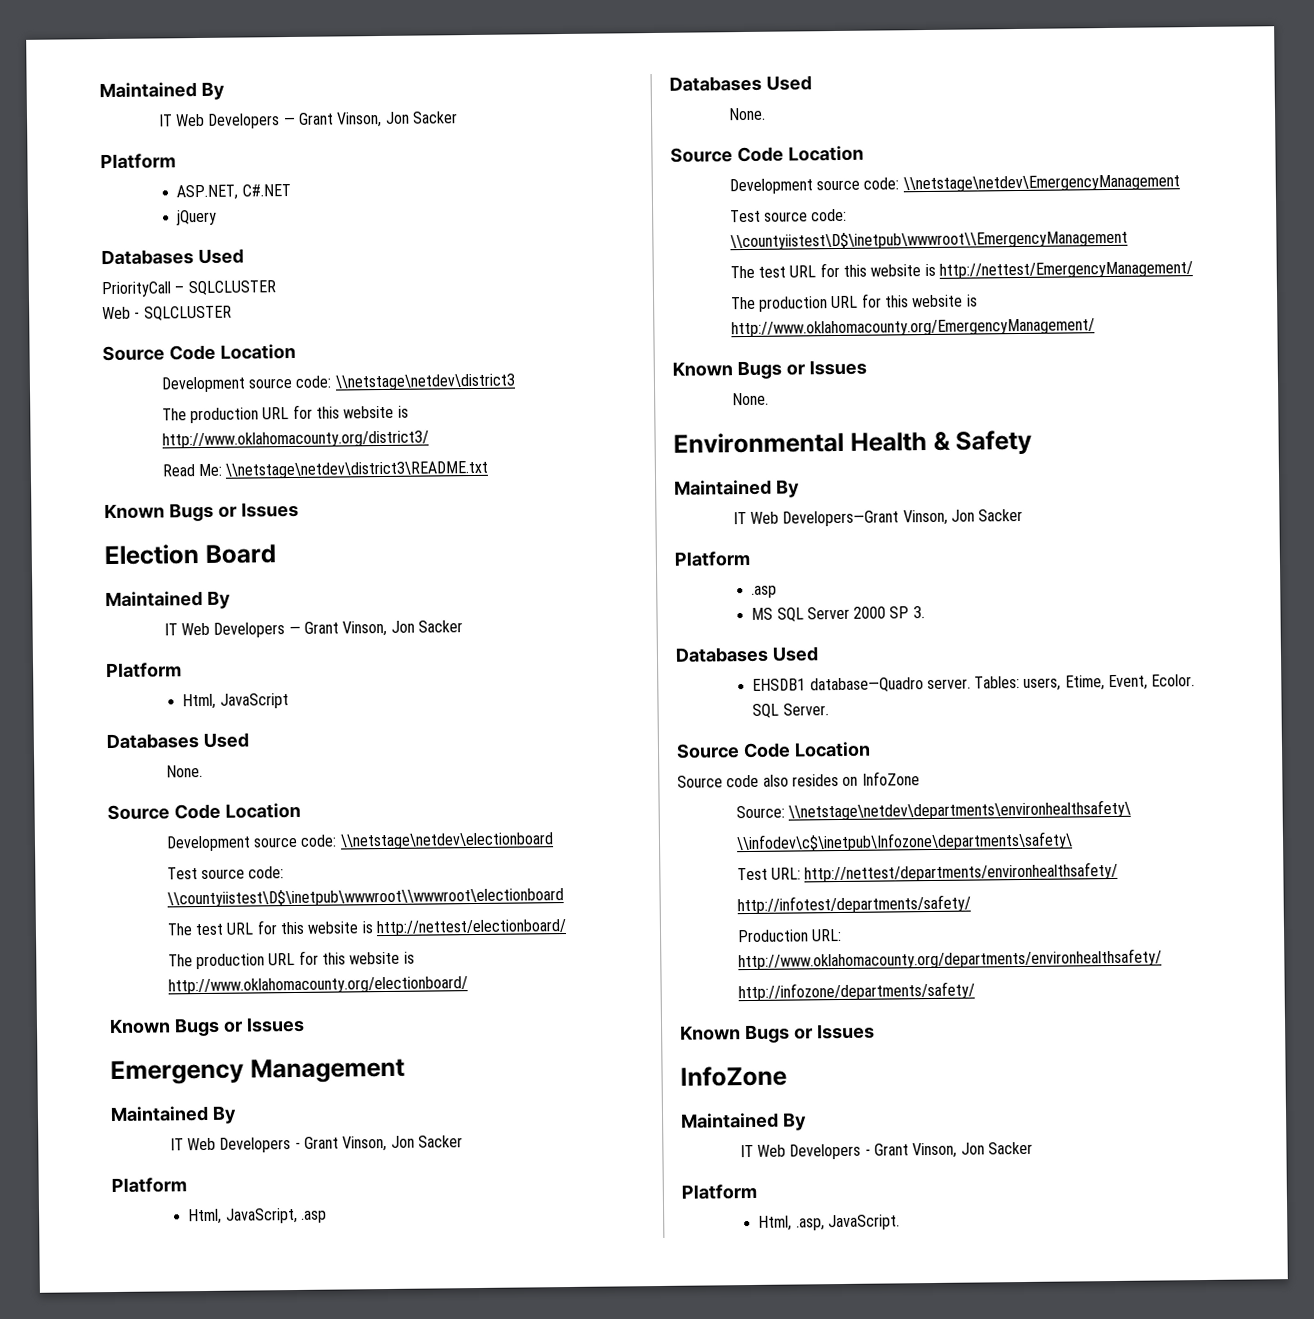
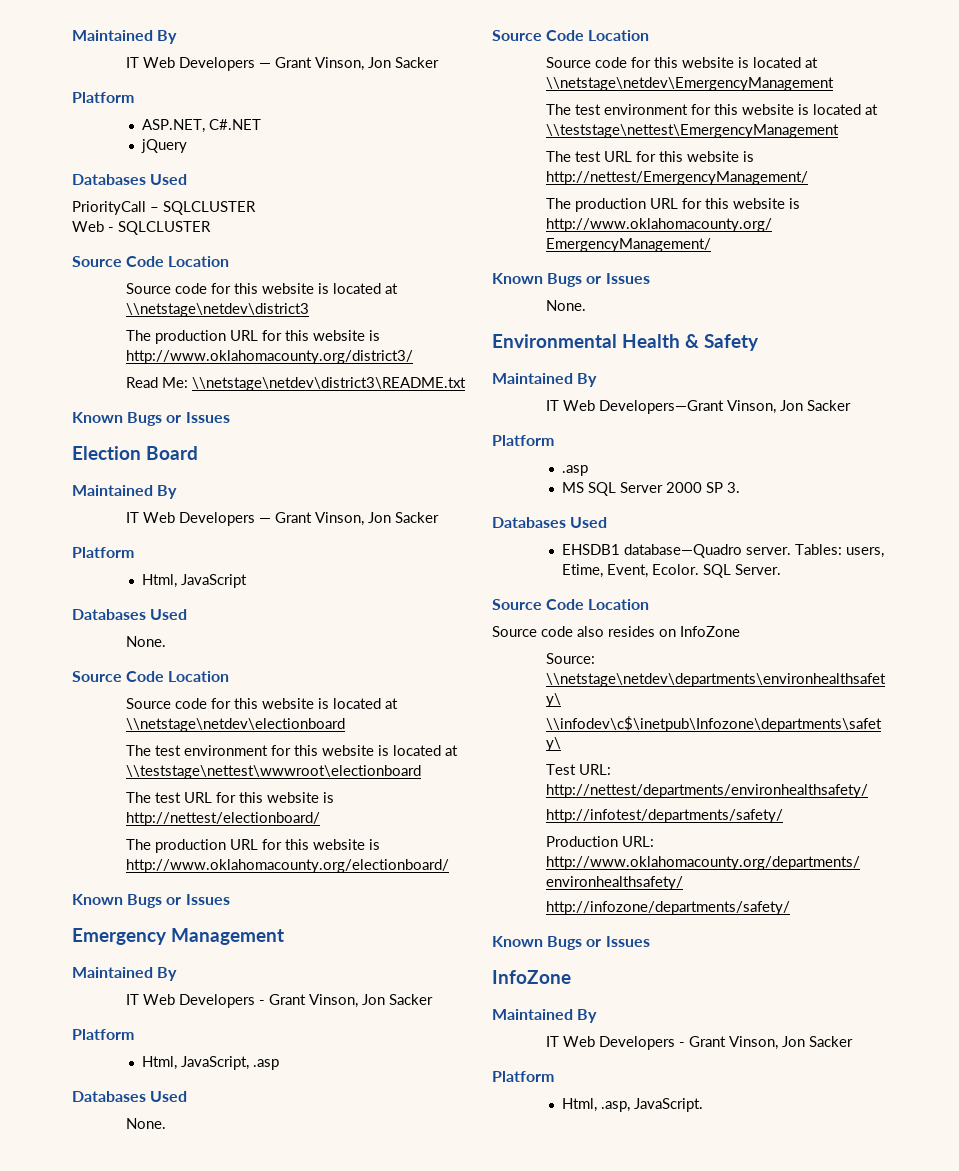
[160,375,332,393] Development source code: -> [126,283,399,294] Source code for this website is located at
[165,832,554,852] [166,866,285,880] [166,887,564,908] Development source code: \\netstage\netdev\electionboard // Test source code: \\countyiistest\D$\inetpub\wwwroot\\wwwroot\electionboard -> [126,698,399,709] [126,718,346,732] [126,745,459,756] [126,765,422,779] Source code for this website is located at \\netstage\netdev\electionboard // The test environment for this website is located at \\teststage\nettest\wwwroot\electionboard
[728,174,1180,195] [729,208,848,223] [729,229,1128,251] Development source code: \\netstage\netdev\EmergencyManagement // Test source code: \\countyiistest\D$\inetpub\wwwroot\\EmergencyManagement -> [546,57,819,68] [546,77,835,91] [546,104,879,115] [546,124,840,138] Source code for this website is located at \\netstage\netdev\EmergencyManagement // The test environment for this website is located at \\teststage\nettest\EmergencyManagement

